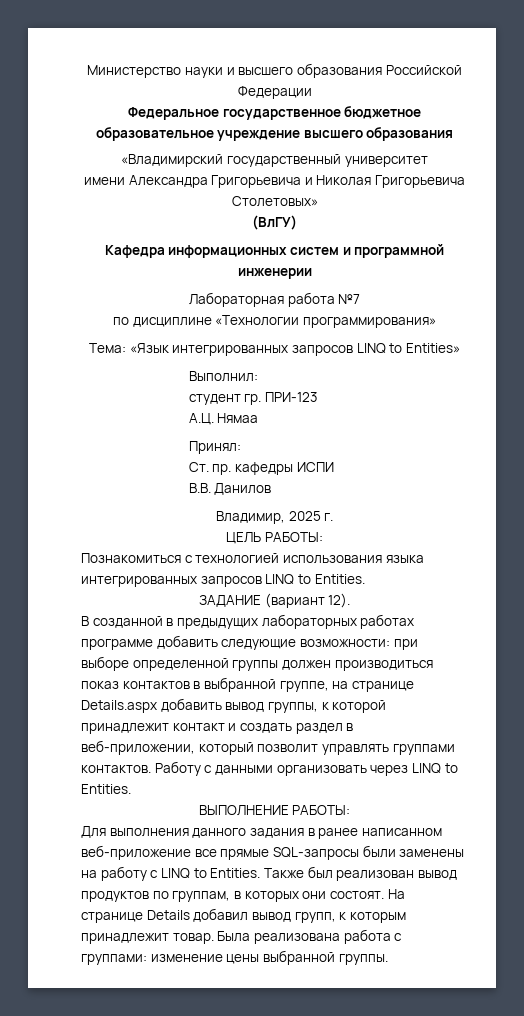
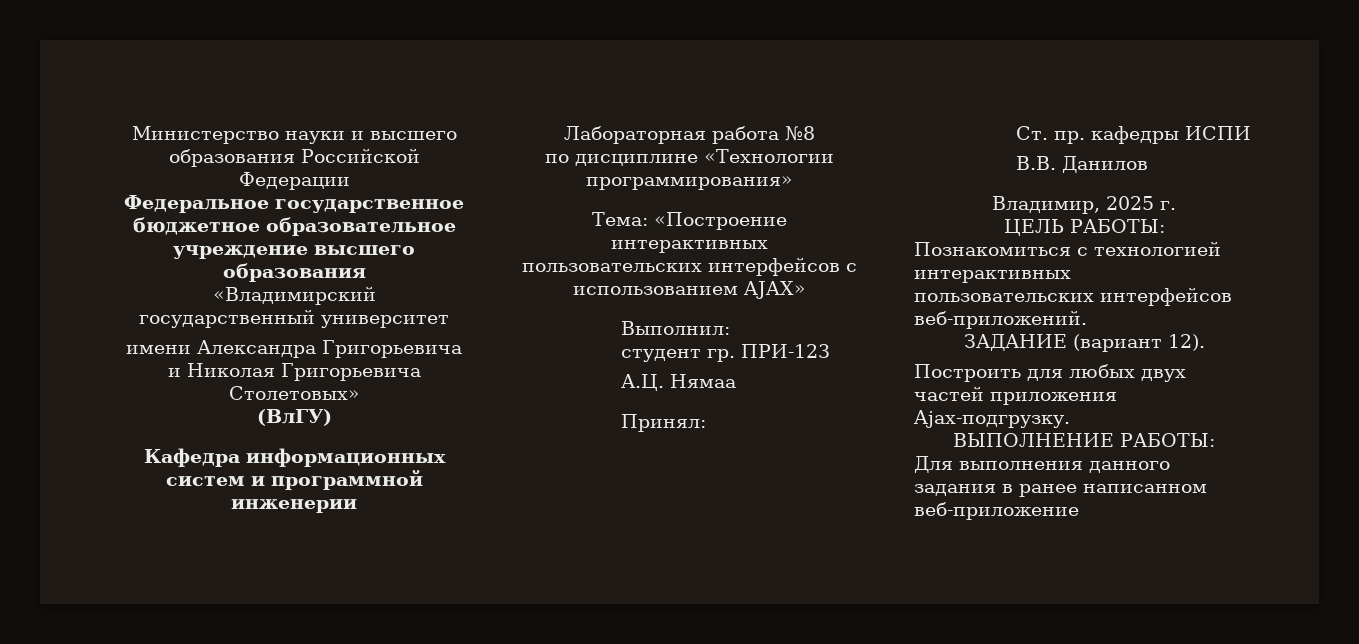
[338,294,361,304] №7 -> [784,126,815,141] №8
[129,343,460,356] «Язык интегрированных запросов LINQ to Entities» -> [653,212,787,230] [610,240,768,253] [521,257,857,276] [572,281,806,299] «Построение интерактивных пользовательских интерфейсов с использованием AJAX»
[282,555,424,564] [81,574,365,587] [198,593,351,608] [81,614,415,629] [81,635,418,650] [81,656,433,671] [81,677,414,692] [81,698,387,713] [81,723,354,734] [81,740,455,755] [81,761,458,776] [81,784,131,794] использования языка интегрированных запросов LINQ to Entities. // ЗАДАНИЕ (вариант 12). // В созданной в предыдущих лабораторных работах программе добавить следующие возможности: при выборе определенной группы должен производиться показ контактов в выбранной группе, на странице Details.aspx добавить вывод группы, к которой принадлежит контакт и создать раздел в веб-приложении, который позволит управлять группами контактов. Работу с данными организовать через LINQ to Entities. -> [914,270,1071,283] [914,287,1232,306] [914,310,1087,329] [963,334,1205,352] [914,364,1186,382] [914,386,1117,405] [913,410,1070,428] интерактивных пользовательских интерфейсов веб-приложений. // ЗАДАНИЕ (вариант 12). // Построить для любых двух частей приложения Ajax-подгрузку.
[194,845,465,860] [81,866,457,881] [81,889,405,902] [81,908,406,923] [81,929,403,944] [81,950,388,965] все прямые SQL-запросы были заменены на работу с LINQ to Entities. Также был реализован вывод продуктов по группам, в которых они состоят. На странице Details добавил вывод групп, к которым принадлежит товар. Была реализована работа с группами: изменение цены выбранной группы. -> (1079, 511) none

